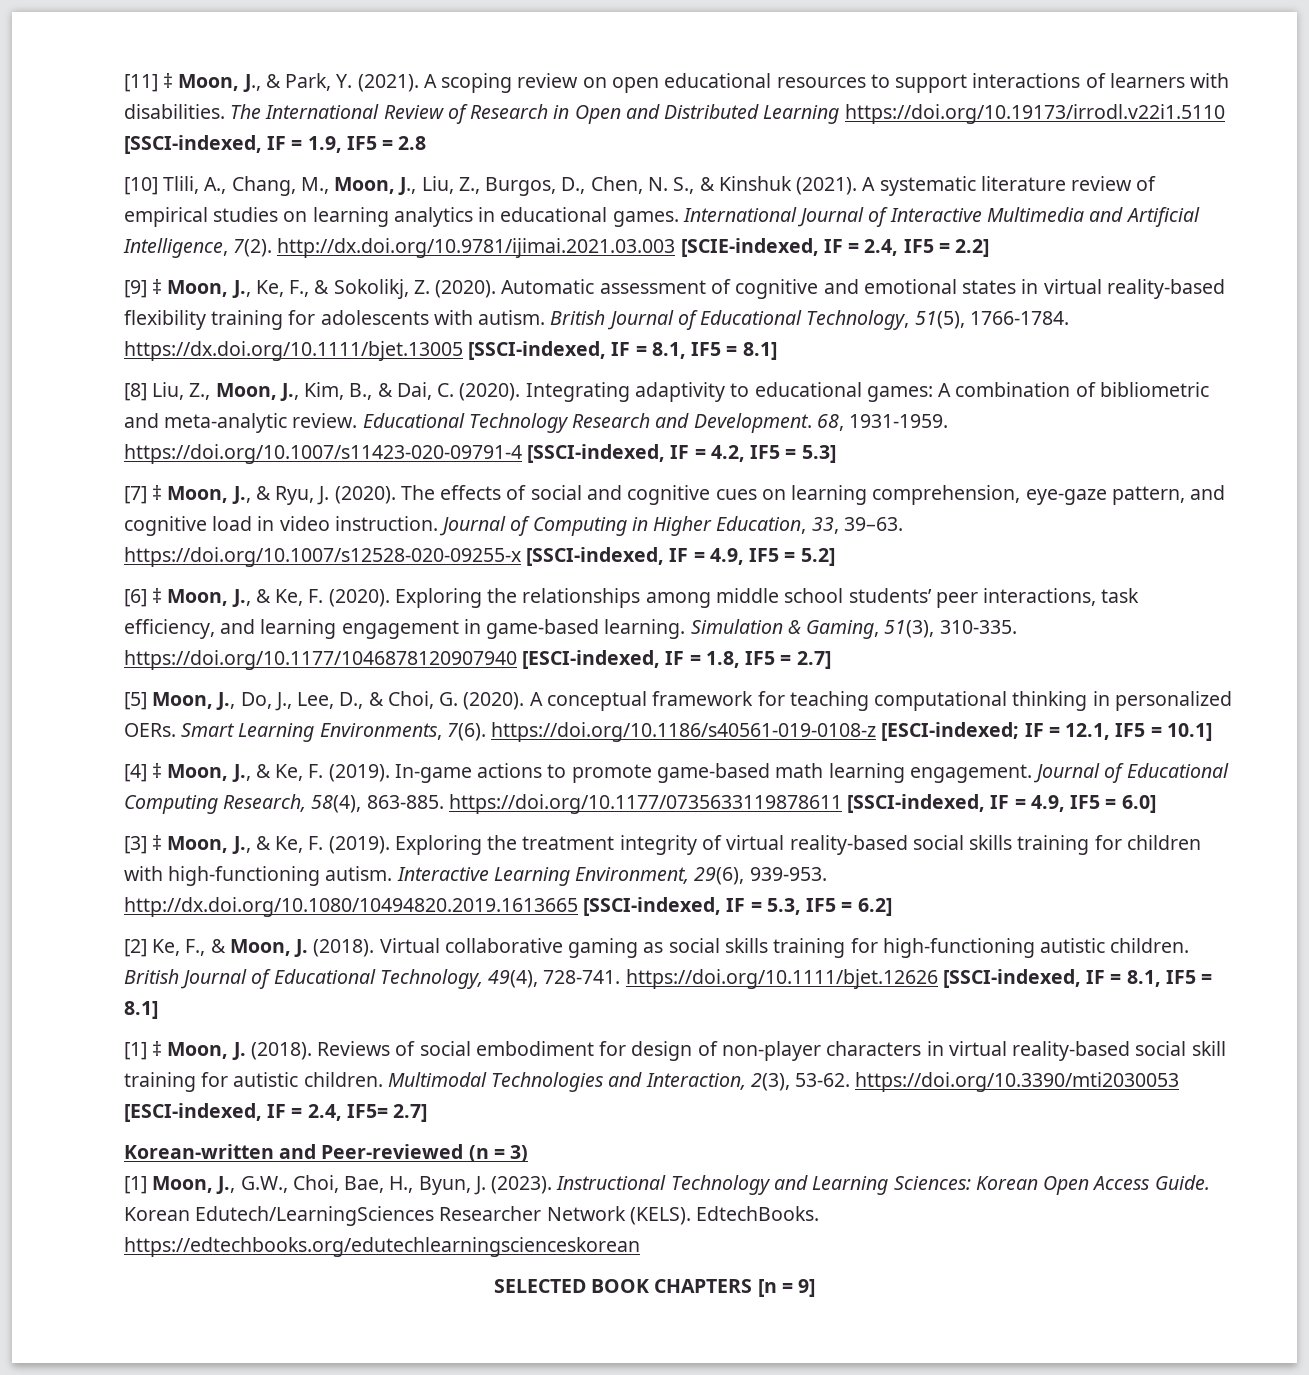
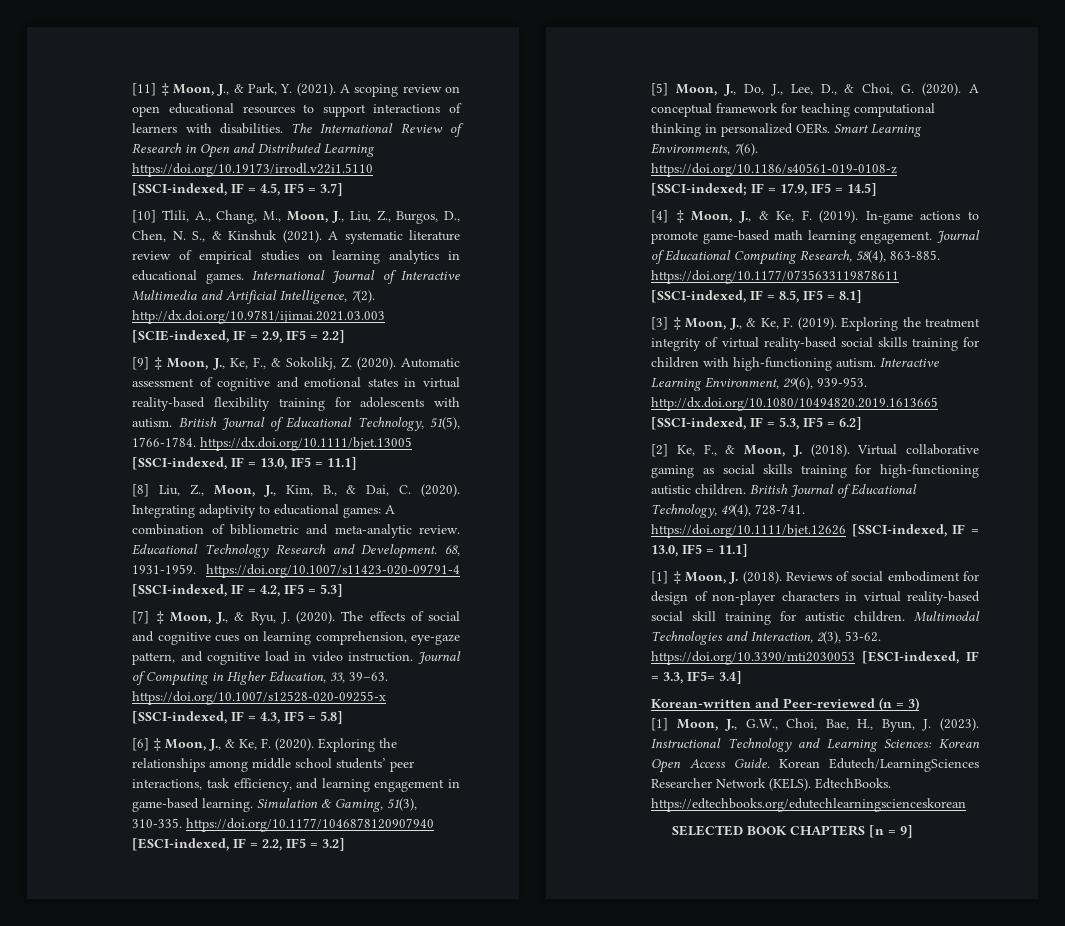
[307,136,427,153] 1.9, IF5 = 2.8 -> [260,183,344,196] 4.5, IF5 = 3.7]
[864,239,899,256] 2.4, -> [262,331,283,343] 2.9,
[651,342,777,360] 8.1, IF5 = 8.1] -> [260,457,358,470] 13.0, IF5 = 11.1]
[709,548,835,566] 4.9, IF5 = 5.2] -> [260,711,344,724] 4.3, IF5 = 5.8]
[705,651,831,669] 1.8, IF5 = 2.7] -> [262,838,346,851] 2.2, IF5 = 3.2]
[881,722,1212,741] [ESCI-indexed; IF = 12.1, IF5 = 10.1] -> [651,183,878,196] [SSCI-indexed; IF = 17.9, IF5 = 14.5]
[1030,795,1156,813] 4.9, IF5 = 6.0] -> [779,290,863,303] 8.5, IF5 = 8.1]
[1126,970,1213,987] [123,1001,158,1019] 8.1, IF5 = 8.1] -> [651,544,749,557] 13.0, IF5 = 11.1]
[307,1104,428,1122] 2.4, IF5= 2.7] -> [663,671,743,684] 3.3, IF5= 3.4]

